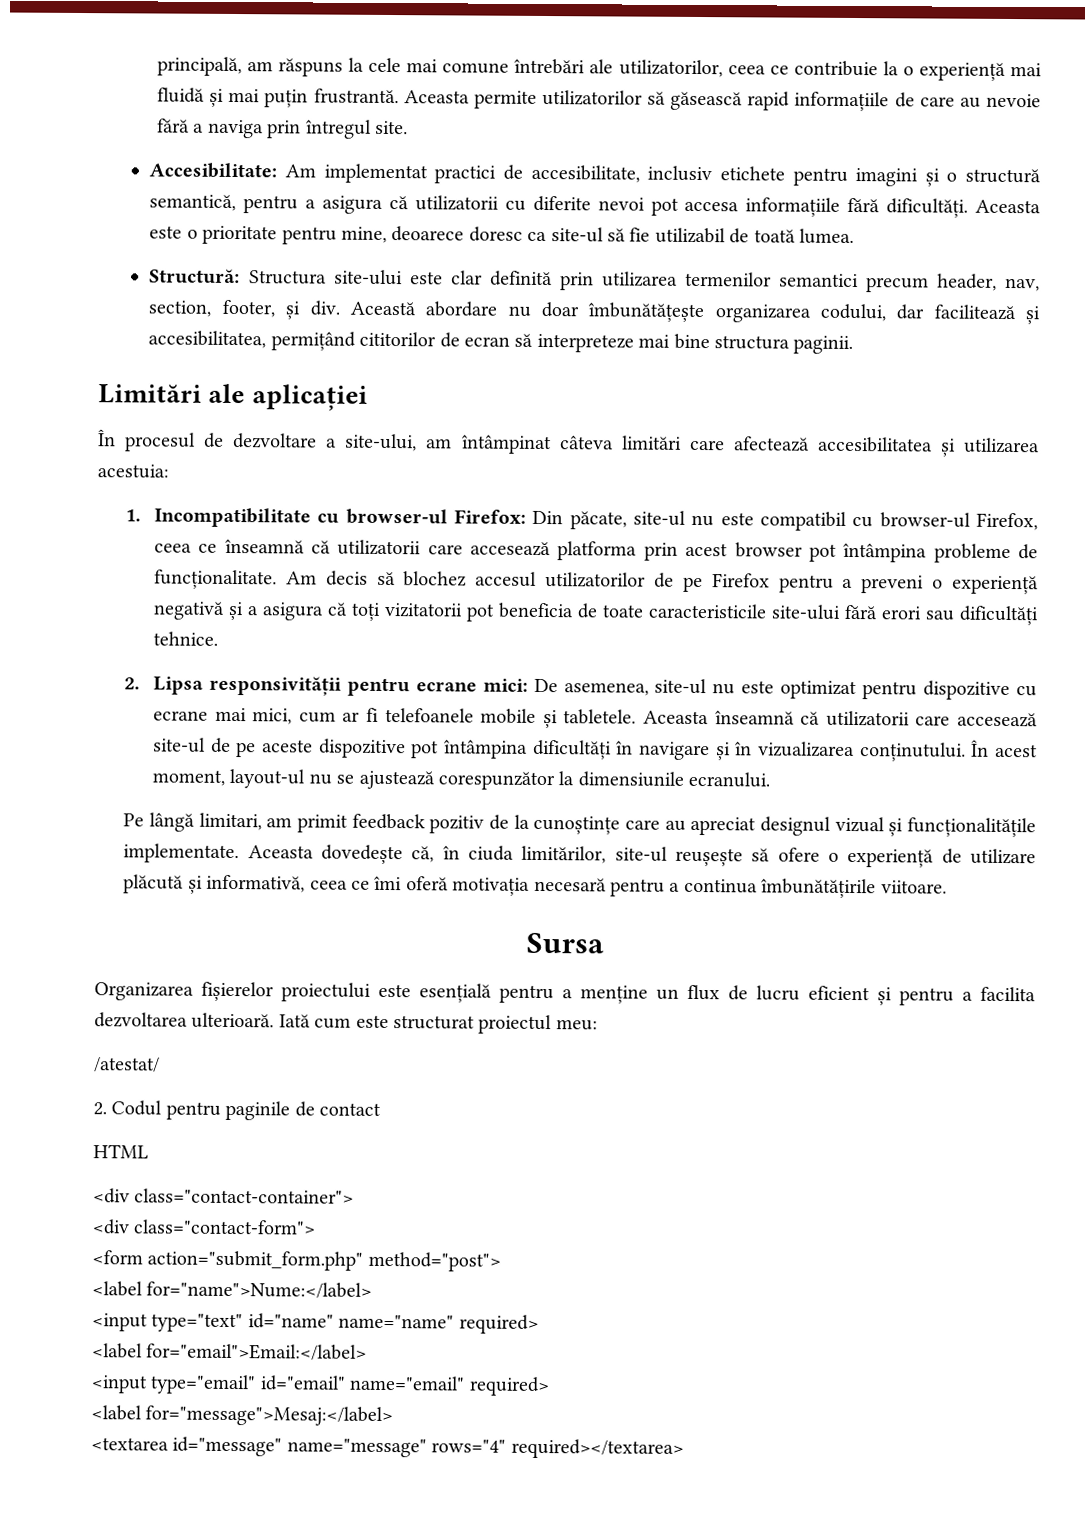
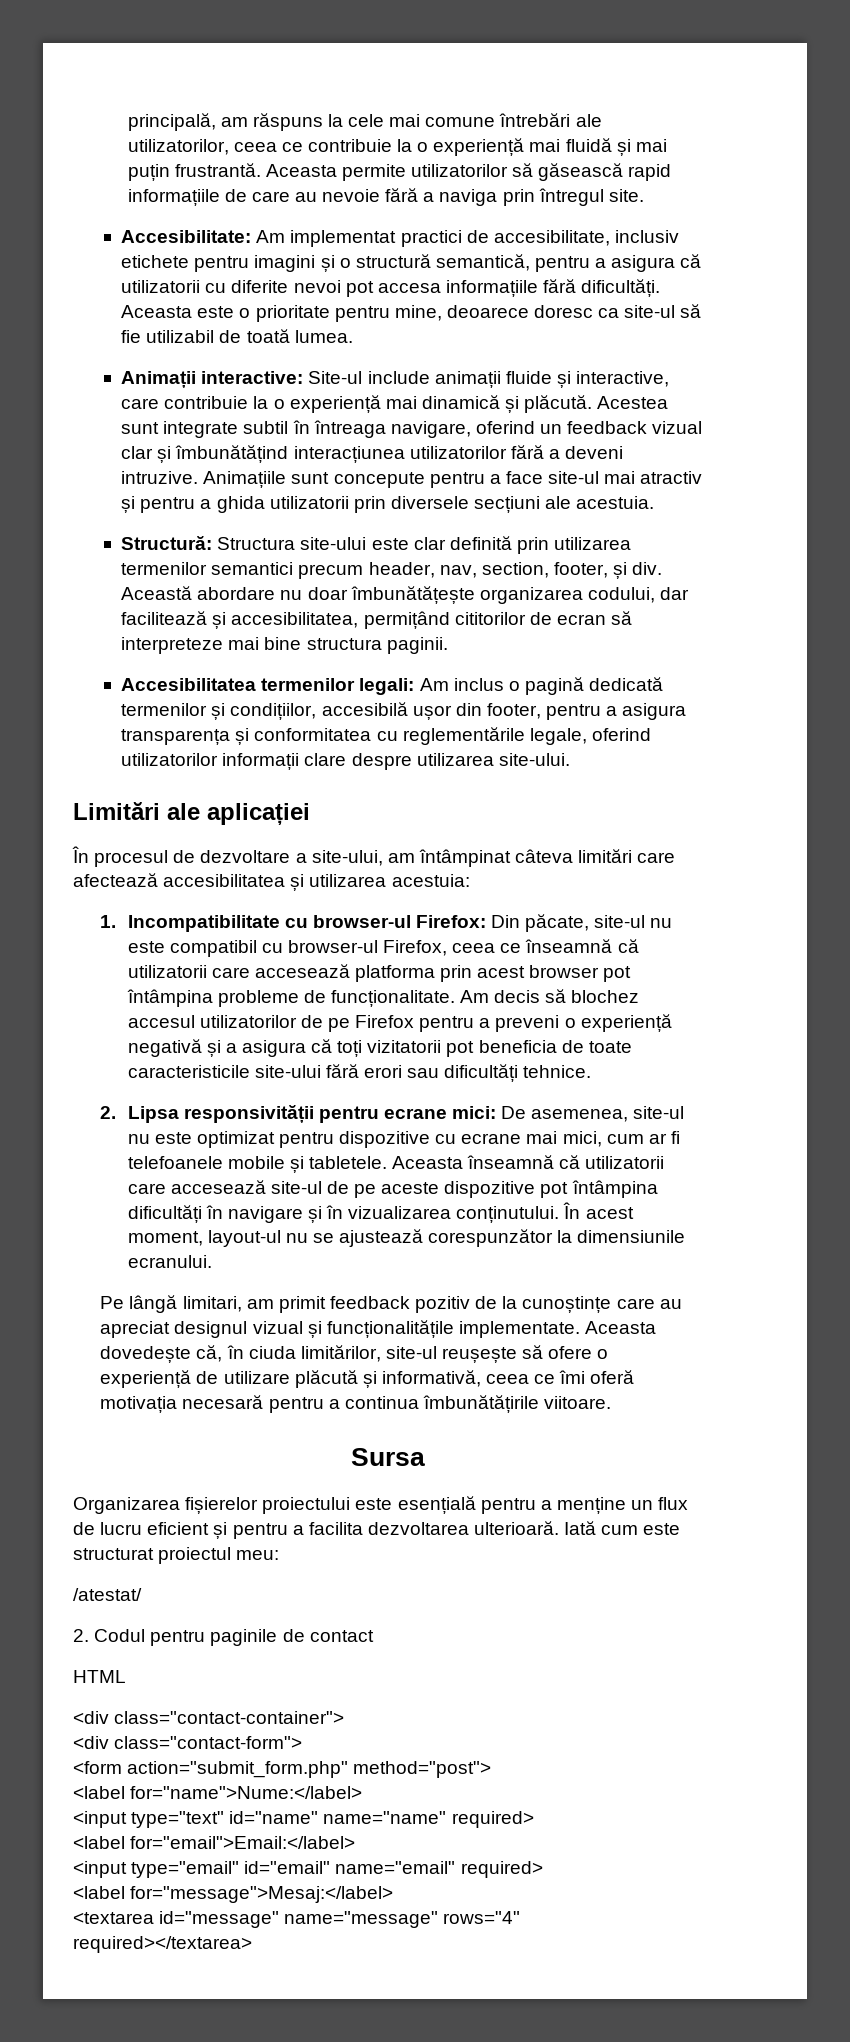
(855, 236) none -> [121,371,670,388] [121,395,669,413] [121,420,703,438] [121,445,624,463] [121,471,703,488] [121,496,655,513] // Animații interactive: Site-ul include animații fluide și interactive, care contribuie la o experiență mai dinamică și plăcută. Acestea sunt integrate subtil în întreaga navigare, oferind un feedback vizual clar și îmbunătățind interacțiunea utilizatorilor fără a deveni intruzive. Animațiile sunt concepute pentru a face site-ul mai atractiv și pentru a ghida utilizatorii prin diversele secțiuni ale acestuia.
(854, 345) none -> [121,677,664,695] [121,702,687,720] [121,727,651,745] [121,753,570,770] // Accesibilitatea termenilor legali: Am inclus o pagină dedicată termenilor și condițiilor, accesibilă ușor din footer, pentru a asigura transparența și conformitatea cu reglementările legale, oferind utilizatorilor informații clare despre utilizarea site-ului.

